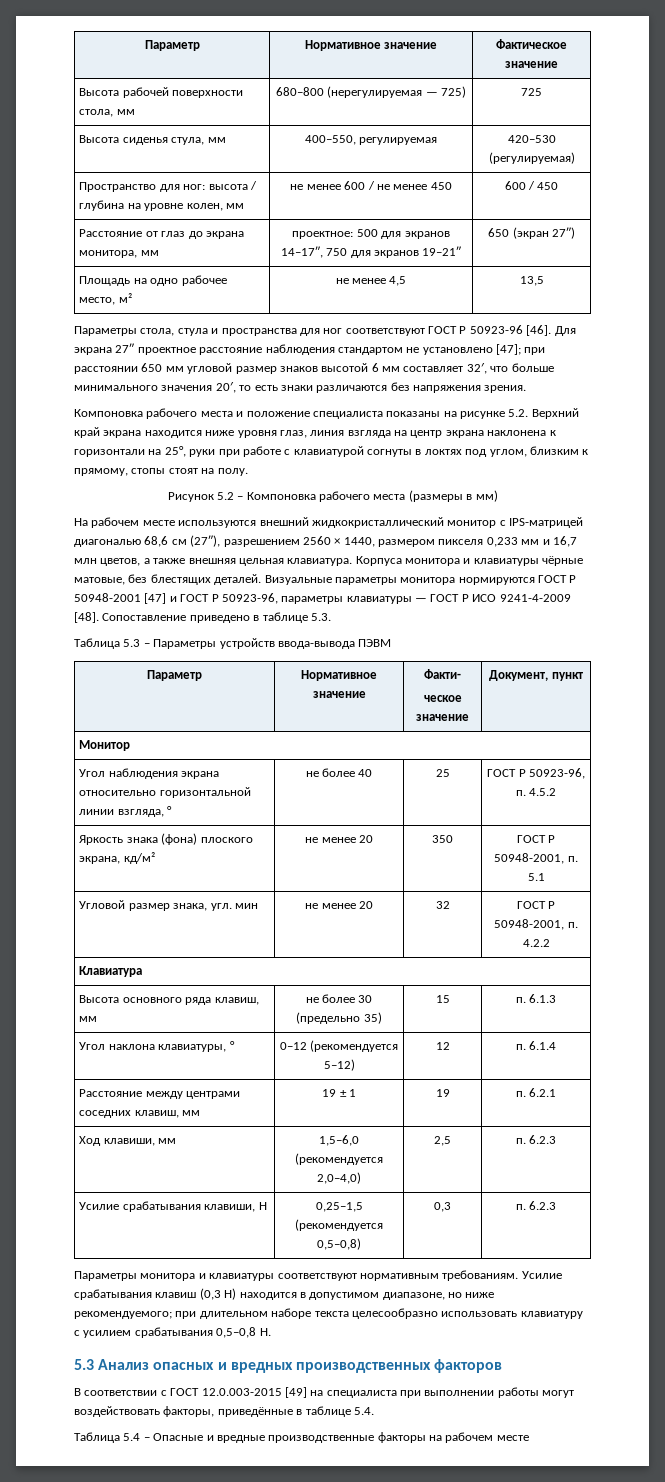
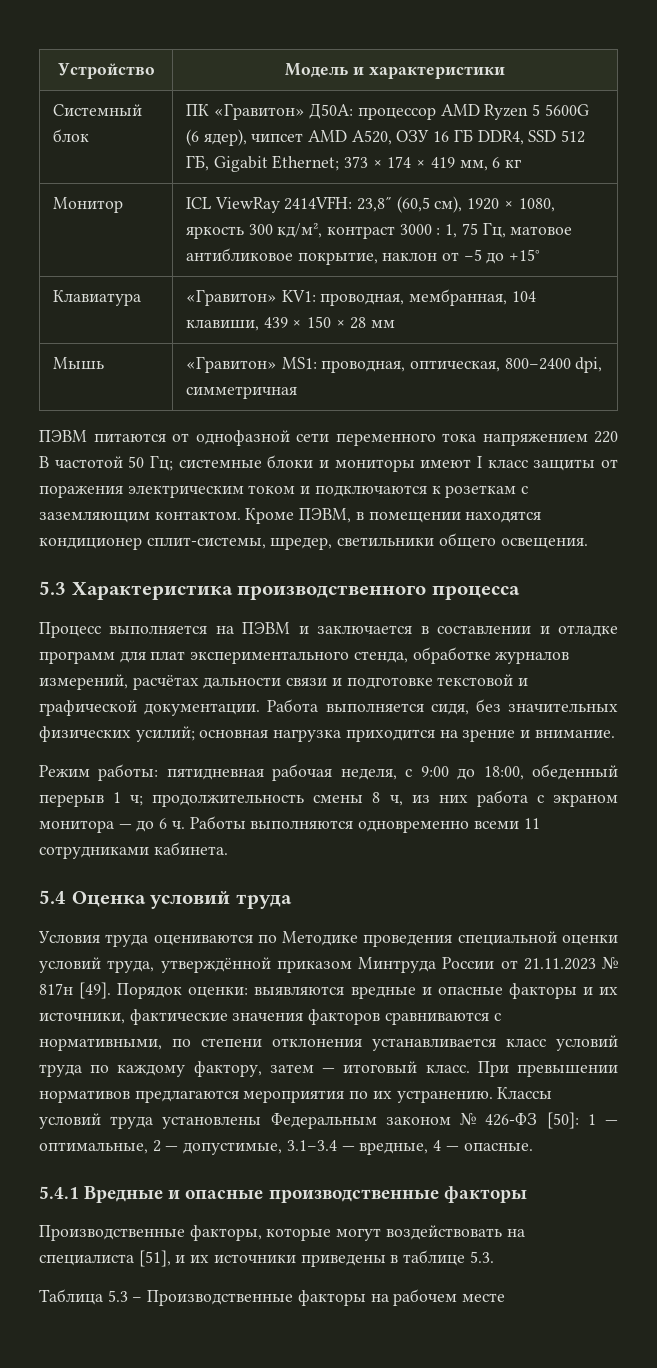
[144,40,200,51] [304,40,438,51] [496,39,567,49] [505,61,558,68] [79,87,244,98] [79,109,135,117] [275,86,467,98] [521,88,542,96] [79,135,226,145] [304,135,438,145] [507,135,556,143] [488,152,575,164] [79,181,257,192] [79,200,244,211] [290,181,452,190] [504,181,559,190] [79,229,244,239] [79,250,159,258] [292,229,450,239] [280,246,462,258] [488,227,575,239] [79,275,227,286] [79,293,132,305] [335,276,407,286] [519,276,544,286] [74,325,576,336] [74,343,546,355] [74,363,554,374] [74,382,527,393] [74,408,579,419] [74,427,556,438] [74,446,589,457] [74,468,248,476] [167,490,498,502] [74,517,583,528] [74,535,577,547] [74,556,584,566] [74,574,577,585] [74,593,571,604] [74,612,250,623] Параметр | Нормативное значение | Фактическое значение // Высота рабочей поверхности стола, мм | 680–800 (нерегулируемая — 725) | 725 // Высота сиденья стула, мм | 400–550, регулируемая | 420–530 (регулируемая) // Пространство для ног: высота / глубина на уровне колен, мм | не менее 600 / не менее 450 | 600 / 450 // Расстояние от глаз до экрана монитора, мм | проектное: 500 для экранов 14–17″, 750 для экранов 19–21″ | 650 (экран 27″) // Площадь на одно рабочее место, м² | не менее 4,5 | 13,5 // Параметры стола, стула и пространства для ног соответствуют ГОСТ Р 50923-96 [46]. Для экрана 27″ проектное расстояние наблюдения стандартом не установлено [47]; при расстоянии 650 мм угловой размер знаков высотой 6 мм составляет 32′, что больше минимального значения 20′, то есть знаки различаются без напряжения зрения. // Компоновка рабочего места и положение специалиста показаны на рисунке 5.2. Верхний край экрана находится ниже уровня глаз, линия взгляда на центр экрана наклонена к горизонтали на 25°, руки при работе с клавиатурой согнуты в локтях под углом, близким к прямому, стопы стоят на полу. // Рисунок 5.2 – Компоновка рабочего места (размеры в мм) // На рабочем месте используются внешний жидкокристаллический монитор с IPS-матрицей диагональю 68,6 см (27″), разрешением 2560 × 1440, размером пикселя 0,233 мм и 16,7 млн цветов, а также внешняя цельная клавиатура. Корпуса монитора и клавиатуры чёрные матовые, без блестящих деталей. Визуальные параметры монитора нормируются ГОСТ Р 50948-2001 [47] и ГОСТ Р 50923-96, параметры клавиатуры — ГОСТ Р ИСО 9241-4-2009 [48]. Сопоставление приведено -> [57,63,155,79] [285,63,505,79] [52,104,142,116] [52,129,89,142] [185,103,589,120] [185,129,586,146] [185,155,522,172] [52,197,123,213] [185,196,555,213] [185,222,573,239] [185,248,541,265] [52,290,141,306] [185,289,536,306] [185,316,396,331] [52,357,104,370] [185,356,603,373] [185,386,297,399] [39,430,618,446] [39,455,618,472] [39,485,529,498] [39,508,542,524] [39,533,588,550] [39,581,520,600] [39,622,619,638] [39,647,570,664] [39,674,529,690] [39,699,618,716] [39,726,615,742] [39,764,619,781] [39,790,618,807] [39,816,540,833] [39,842,228,859] [39,890,292,909] [38,931,619,947] [39,957,618,973] [39,982,619,999] [39,1009,501,1025] [39,1035,618,1051] [39,1061,618,1077] [39,1087,553,1103] [39,1112,618,1129] [39,1140,533,1155] [39,1186,527,1203] [39,1225,525,1241] [39,1250,386,1267] Устройство | Модель и характеристики // Системный блок | ПК «Гравитон» Д50А: процессор AMD Ryzen 5 5600G (6 ядер), чипсет AMD A520, ОЗУ 16 ГБ DDR4, SSD 512 ГБ, Gigabit Ethernet; 373 × 174 × 419 мм, 6 кг // Монитор | ICL ViewRay 2414VFH: 23,8″ (60,5 см), 1920 × 1080, яркость 300 кд/м², контраст 3000 : 1, 75 Гц, матовое антибликовое покрытие, наклон от −5 до +15° // Клавиатура | «Гравитон» KV1: проводная, мембранная, 104 клавиши, 439 × 150 × 28 мм // Мышь | «Гравитон» MS1: проводная, оптическая, 800–2400 dpi, симметричная // ПЭВМ питаются от однофазной сети переменного тока напряжением 220 В частотой 50 Гц; системные блоки и мониторы имеют I класс защиты от поражения электрическим током и подключаются к розеткам с заземляющим контактом. Кроме ПЭВМ, в помещении находятся кондиционер сплит-системы, шредер, светильники общего освещения. // 5.3 Характеристика производственного процесса // Процесс выполняется на ПЭВМ и заключается в составлении и отладке программ для плат экспериментального стенда, обработке журналов измерений, расчётах дальности связи и подготовке текстовой и графической документации. Работа выполняется сидя, без значительных физических усилий; основная нагрузка приходится на зрение и внимание. // Режим работы: пятидневная рабочая неделя, с 9:00 до 18:00, обеденный перерыв 1 ч; продолжительность смены 8 ч, из них работа с экраном монитора — до 6 ч. Работы выполняются одновременно всеми 11 сотрудниками кабинета. // 5.4 Оценка условий труда // Условия труда оцениваются по Методике проведения специальной оценки условий труда, утверждённой приказом Минтруда России от 21.11.2023 № 817н [49]. Порядок оценки: выявляются вредные и опасные факторы и их источники, фактические значения факторов сравниваются с нормативными, по степени отклонения устанавливается класс условий труда по каждому фактору, затем — итоговый класс. При превышении нормативов предлагаются мероприятия по их устранению. Классы условий труда установлены Федеральным законом № 426-ФЗ [50]: 1 — оптимальные, 2 — допустимые, 3.1–3.4 — вредные, 4 — опасные. // 5.4.1 Вредные и опасные производственные факторы // Производственные факторы, которые могут воздействовать на специалиста [51], и их источники приведены
[153,638,392,649] [147,670,202,681] [301,670,377,681] [312,691,366,698] [424,669,461,679] [423,695,462,702] [416,714,469,721] [489,670,583,681] [79,740,131,751] [79,768,220,779] [79,787,251,798] [79,806,173,817] [305,768,373,777] [435,769,450,777] [487,768,585,779] [515,788,557,796] [79,833,253,845] [79,852,155,864] [305,835,373,843] [432,835,453,843] [516,835,556,843] [494,853,578,864] [527,873,545,881] [79,900,258,911] [305,901,373,909] [435,901,450,909] [516,901,556,909] [494,919,578,930] [522,939,550,947] [79,966,143,977] [79,995,259,1005] [79,1016,98,1022] [305,994,373,1003] [296,1012,382,1024] [435,995,450,1003] [515,994,557,1003] [79,1041,235,1052] [279,1040,399,1052] [323,1059,355,1071] [435,1042,450,1050] [515,1041,557,1050] [79,1089,241,1099] [79,1110,201,1118] [322,1089,356,1097] [435,1089,450,1097] [515,1088,557,1097] [79,1136,177,1146] [319,1135,359,1146] [295,1153,383,1165] [317,1172,361,1184] [434,1136,451,1146] [515,1135,557,1144] [79,1201,267,1212] [315,1202,363,1212] [295,1219,383,1231] [317,1238,361,1250] [434,1202,451,1212] [515,1201,557,1210] [74,1270,562,1281] [74,1288,495,1300] [74,1308,583,1319] [74,1327,271,1338] [74,1359,503,1373] [74,1387,575,1398] [74,1406,374,1417] [74,1432,375,1443] Параметры устройств ввода-вывода ПЭВМ // Параметр | Нормативное значение | Факти- // ческое значение | Документ, пункт // Монитор // Угол наблюдения экрана относительно горизонтальной линии взгляда, ° | не более 40 | 25 | ГОСТ Р 50923-96, п. 4.5.2 // Яркость знака (фона) плоского экрана, кд/м² | не менее 20 | 350 | ГОСТ Р 50948-2001, п. 5.1 // Угловой размер знака, угл. мин | не менее 20 | 32 | ГОСТ Р 50948-2001, п. 4.2.2 // Клавиатура // Высота основного ряда клавиш, мм | не более 30 (предельно 35) | 15 | п. 6.1.3 // Угол наклона клавиатуры, ° | 0–12 (рекомендуется 5–12) | 12 | п. 6.1.4 // Расстояние между центрами соседних клавиш, мм | 19 ± 1 | 19 | п. 6.2.1 // Ход клавиши, мм | 1,5–6,0 (рекомендуется 2,0–4,0) | 2,5 | п. 6.2.3 // Усилие срабатывания клавиши, Н | 0,25–1,5 (рекомендуется 0,5–0,8) | 0,3 | п. 6.2.3 // Параметры монитора и клавиатуры соответствуют нормативным требованиям. Усилие срабатывания клавиш (0,3 Н) находится в допустимом диапазоне, но ниже рекомендуемого; при длительном наборе текста целесообразно использовать клавиатуру с усилием срабатывания 0,5–0,8 Н. // 5.3 Анализ опасных и вредных производственных факторов // В соответствии с ГОСТ 12.0.003-2015 [49] на специалиста при выполнении работы могут воздействовать факторы, приведённые в таблице 5.4. // Таблица 5.4 – Опасные и вредные производственные -> [147,1290,294,1306] Производственные

